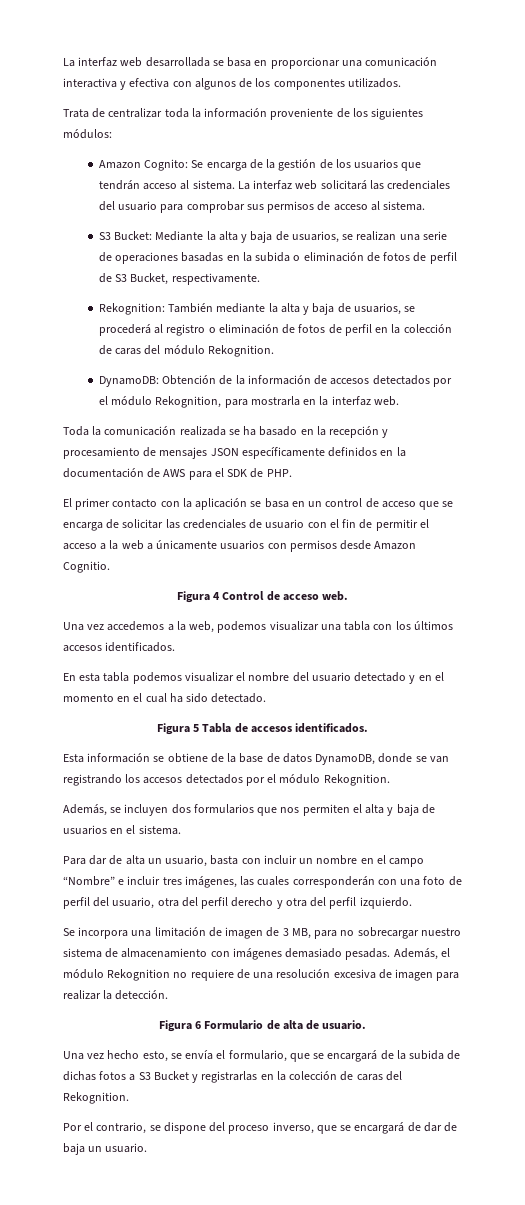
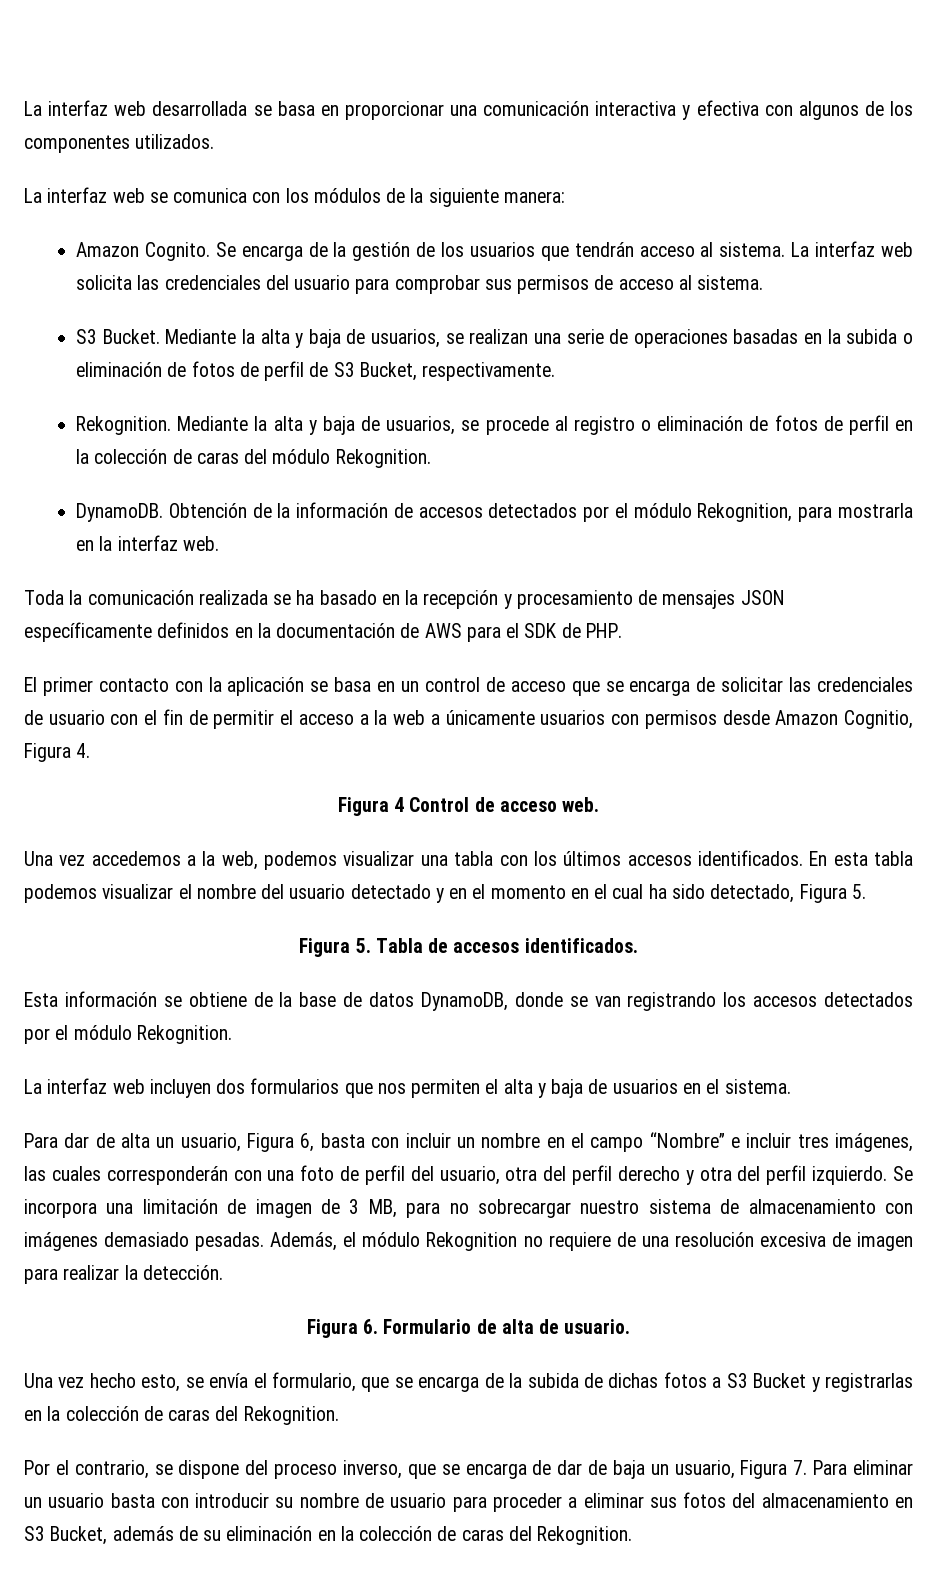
[63,108,424,120] [63,129,112,139] [98,159,189,171] Trata de centralizar toda la información proveniente de los siguientes módulos: // Amazon Cognito: -> [24,187,565,207] [76,242,210,261] La interfaz web se comunica con los módulos de la siguiente manera: // Amazon Cognito.
[320,180,367,190] solicitará -> [76,275,133,290] solicita
[114,231,153,240] Bucket: -> [102,329,160,344] Bucket.
[98,303,416,315] [98,324,151,336] Rekognition: También mediante la alta y baja de usuarios, se procederá -> [76,416,549,435] Rekognition. Mediante la alta y baja de usuarios, se procede
[98,376,159,387] DynamoDB: -> [76,503,164,522] DynamoDB.
[63,561,110,573] Cognitio. -> [843,710,913,729] [24,743,91,762] Cognitio, Figura 4.
(176, 647) // -> (803, 858) none
[211,693,267,703] [156,723,200,735] detectado. // Figura 5 -> [710,884,866,903] [299,938,371,957] detectado, Figura 5. // Figura 5.
[63,804,122,816] Además, se -> [24,1078,145,1094] La interfaz web
(208, 861) none -> [247,1133,315,1152] Figura 6,
(412, 903) // -> (888, 1175) none
[195,1021,202,1029] 6 -> [362,1319,378,1334] 6.
[327,1050,378,1062] encargará -> [418,1376,480,1392] encarga
[354,1122,405,1134] encargará -> [465,1463,527,1479] encarga
[105,1143,148,1153] usuario. -> [674,1460,914,1479] [24,1492,913,1512] [24,1526,633,1545] usuario, Figura 7. Para eliminar un usuario basta con introducir su nombre de usuario para proceder a eliminar sus fotos del almacenamiento en S3 Bucket, además de su eliminación en la colección de caras del Rekognition.

